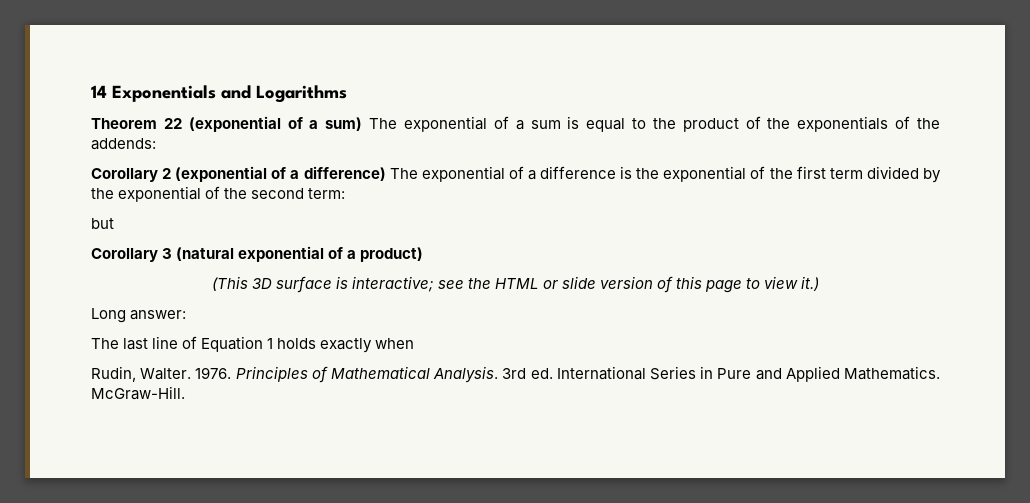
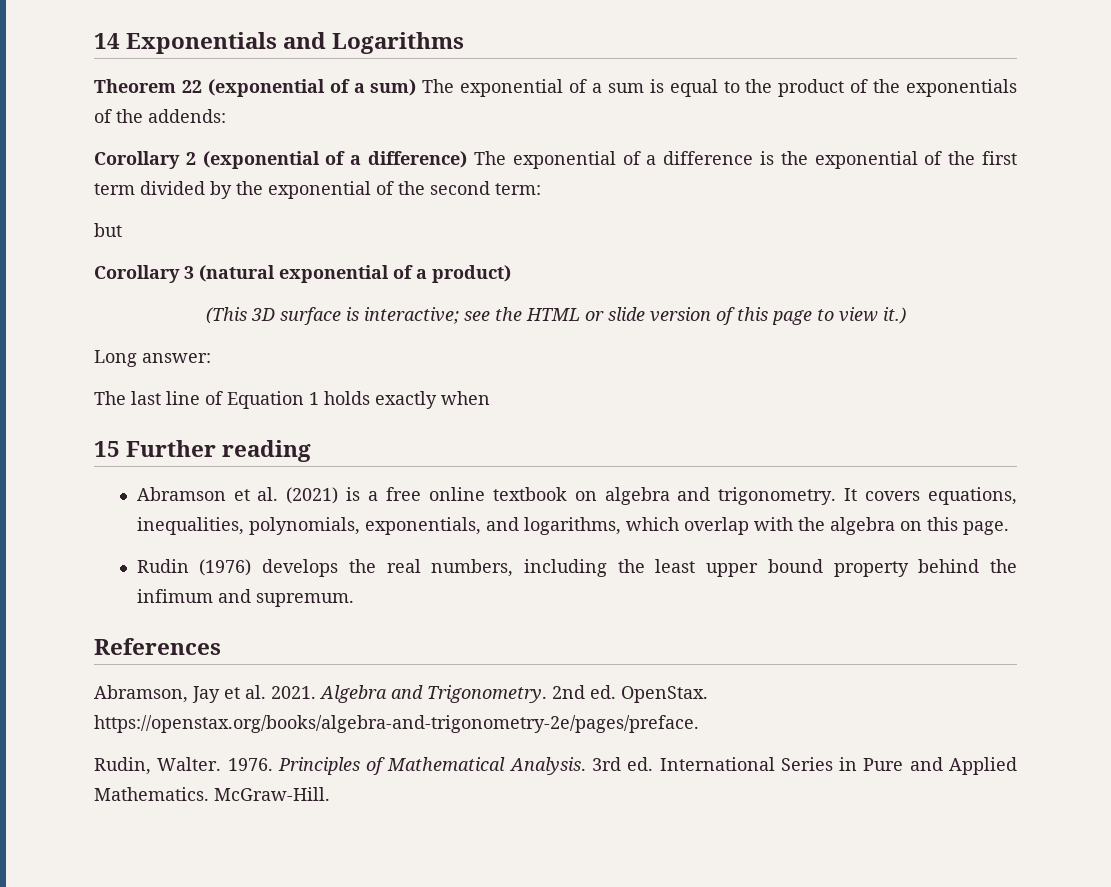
(415, 343) none -> [94,440,312,462] [136,487,1017,505] [136,517,1009,535] [136,559,1018,577] [136,589,354,607] [94,638,221,655] [94,685,708,703] [94,715,699,733] // 15 Further reading // Abramson et al. (2021) is a free online textbook on algebra and trigonometry. It covers equations, inequalities, polynomials, exponentials, and logarithms, which overlap with the algebra on this page. // Rudin (1976) develops the real numbers, including the least upper bound property behind the infimum and supremum. // References // Abramson, Jay et al. 2021. Algebra and Trigonometry. 2nd ed. OpenStax. https://openstax.org/books/algebra-and-trigonometry-2e/pages/preface.

